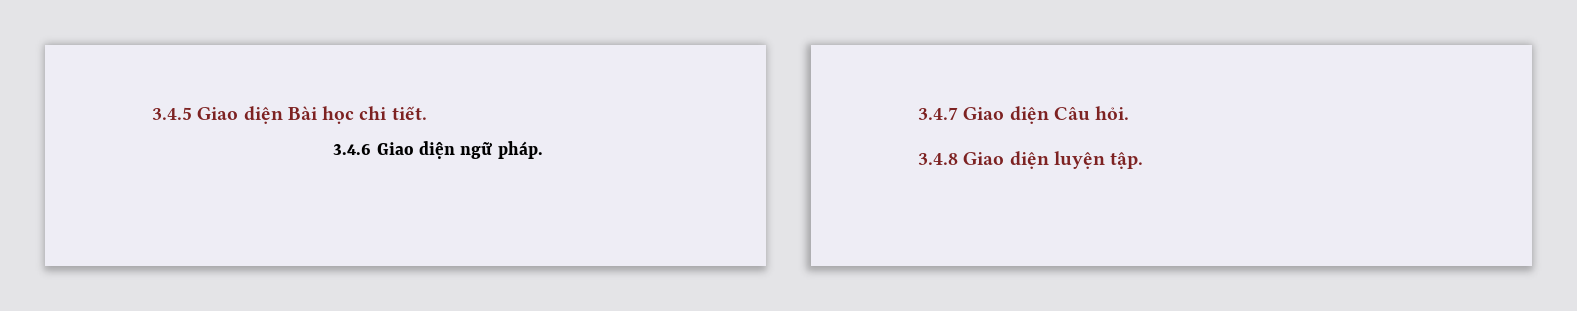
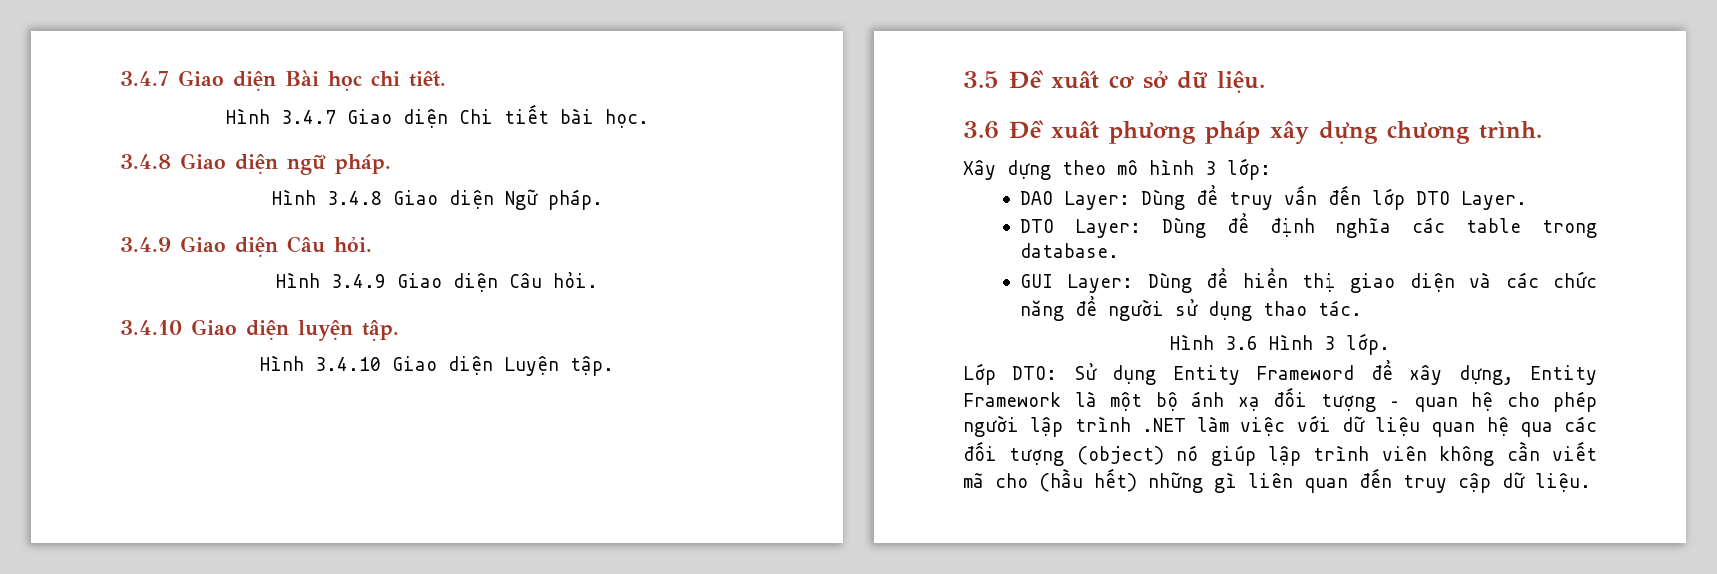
[152,107,192,120] 3.4.5 -> [120,71,169,86] 3.4.7
[333,141,543,159] [918,106,1130,124] [918,151,1144,169] 3.4.6 Giao diện ngữ pháp. // 3.4.7 Giao diện Câu hỏi. // 3.4.8 Giao diện luyện tập. -> [225,104,649,128] [120,153,391,175] [271,189,603,210] [120,236,372,257] [276,272,598,292] [120,319,399,341] [260,355,614,376] [963,70,1265,93] [963,120,1542,145] [963,158,1271,180] [1020,184,1528,210] [1020,212,1597,238] [1020,243,1120,258] [1020,267,1597,293] [1020,295,1363,321] [1170,333,1390,355] [963,359,1597,385] [963,387,1597,412] [963,415,1597,437] [963,441,1597,466] [963,468,1591,493] Hình 3.4.7 Giao diện Chi tiết bài học. // 3.4.8 Giao diện ngữ pháp. // Hình 3.4.8 Giao diện Ngữ pháp. // 3.4.9 Giao diện Câu hỏi. // Hình 3.4.9 Giao diện Câu hỏi. // 3.4.10 Giao diện luyện tập. // Hình 3.4.10 Giao diện Luyện tập. // 3.5 Đề xuất cơ sở dữ liệu. // 3.6 Đề xuất phương pháp xây dựng chương trình. // Xây dựng theo mô hình 3 lớp: // DAO Layer: Dùng để truy vấn đến lớp DTO Layer. // DTO Layer: Dùng để định nghĩa các table trong database. // GUI Layer: Dùng để hiển thị giao diện và các chức năng để người sử dụng thao tác. // Hình 3.6 Hình 3 lớp. // Lớp DTO: Sử dụng Entity Frameword để xây dựng, Entity Framework là một bộ ánh xạ đối tượng – quan hệ cho phép người lập trình .NET làm việc với dữ liệu quan hệ qua các đối tượng (object) nó giúp lập trình viên không cần viết mã cho (hầu hết) những gì liên quan đến truy cập dữ liệu.

